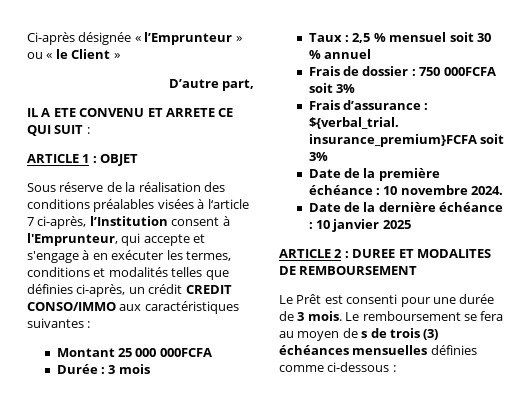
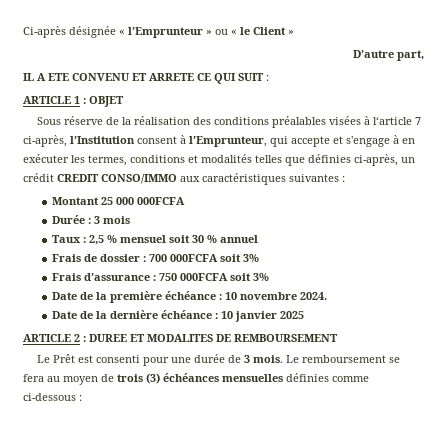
[419,67,441,76] 750 -> [149,254,168,262] 700
[308,117,399,129] [308,134,477,147] ${verbal_trial. insurance_premium}FCFA -> [159,273,229,281] 750 000FCFA
[361,328,387,338] s de -> (114, 378) none

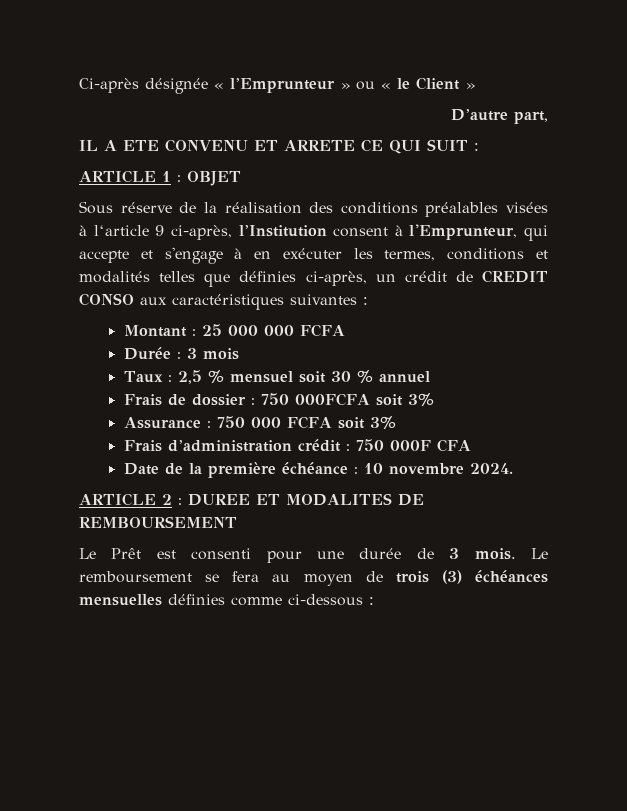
[415,117,422,125] 7 -> [155,225,165,236] 9
[57,174,177,184] CREDIT CONSO/IMMO -> [455,270,548,283] [79,293,134,306] de CREDIT CONSO
(100, 201) none -> [191,329,196,336] :
[137,197,186,205] 000FCFA -> [263,324,345,337] 000 FCFA
[149,254,260,262] [52,273,270,281] 700 000FCFA soit 3% // Frais d’assurance : 750 000FCFA soit 3% -> [260,393,434,406] [123,416,396,429] [123,439,471,452] 750 000FCFA soit 3% // Assurance : 750 000 FCFA soit 3% // Frais d’administration crédit : 750 000F CFA
[52,310,305,322] // Date de la dernière échéance : 10 janvier 2025 -> (513, 468) none

